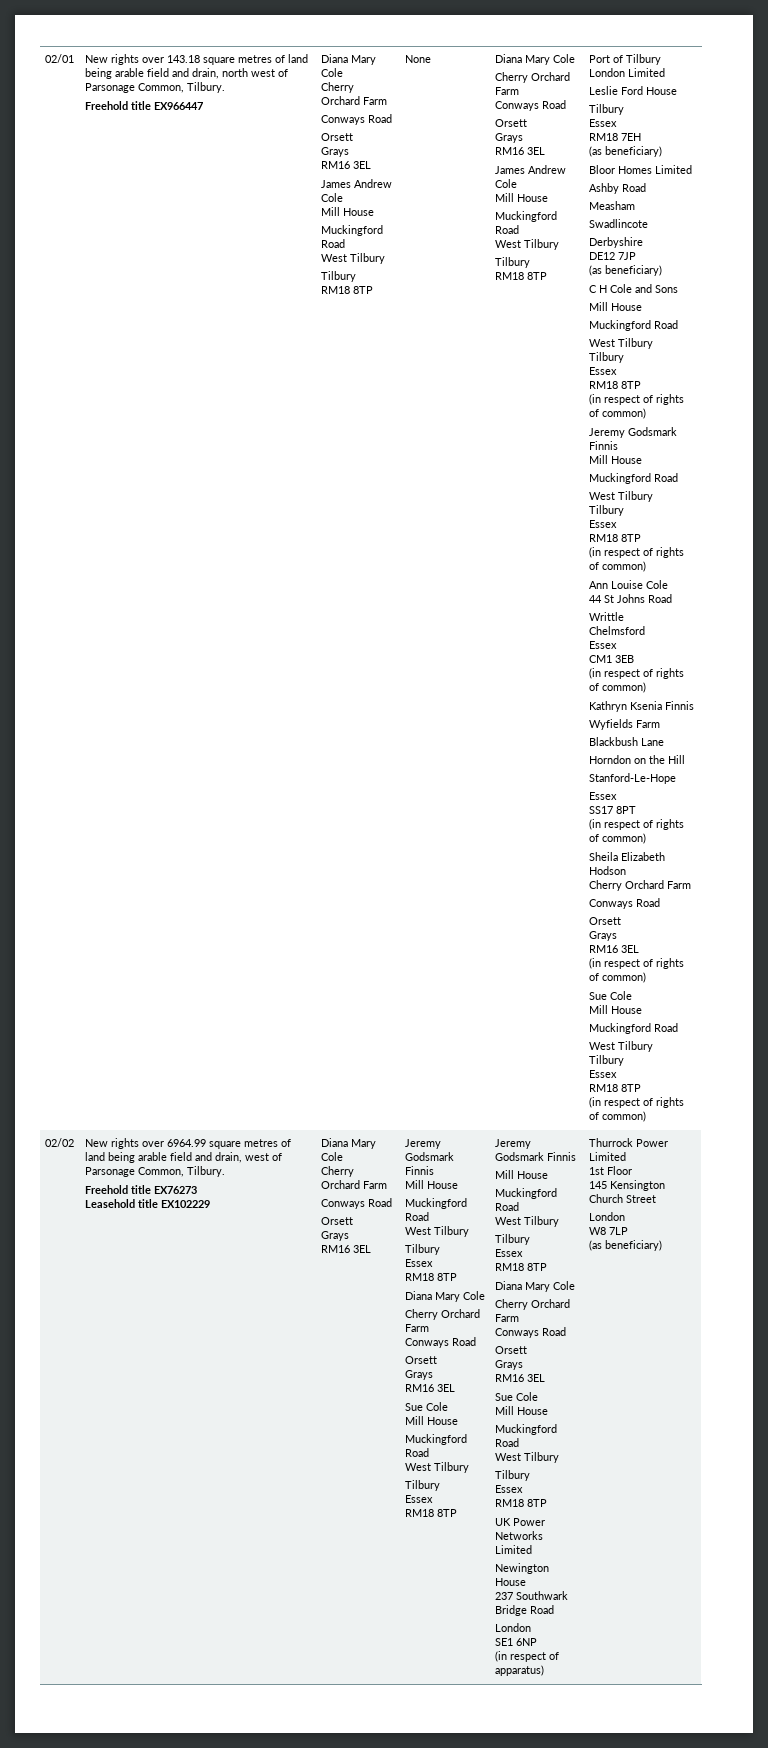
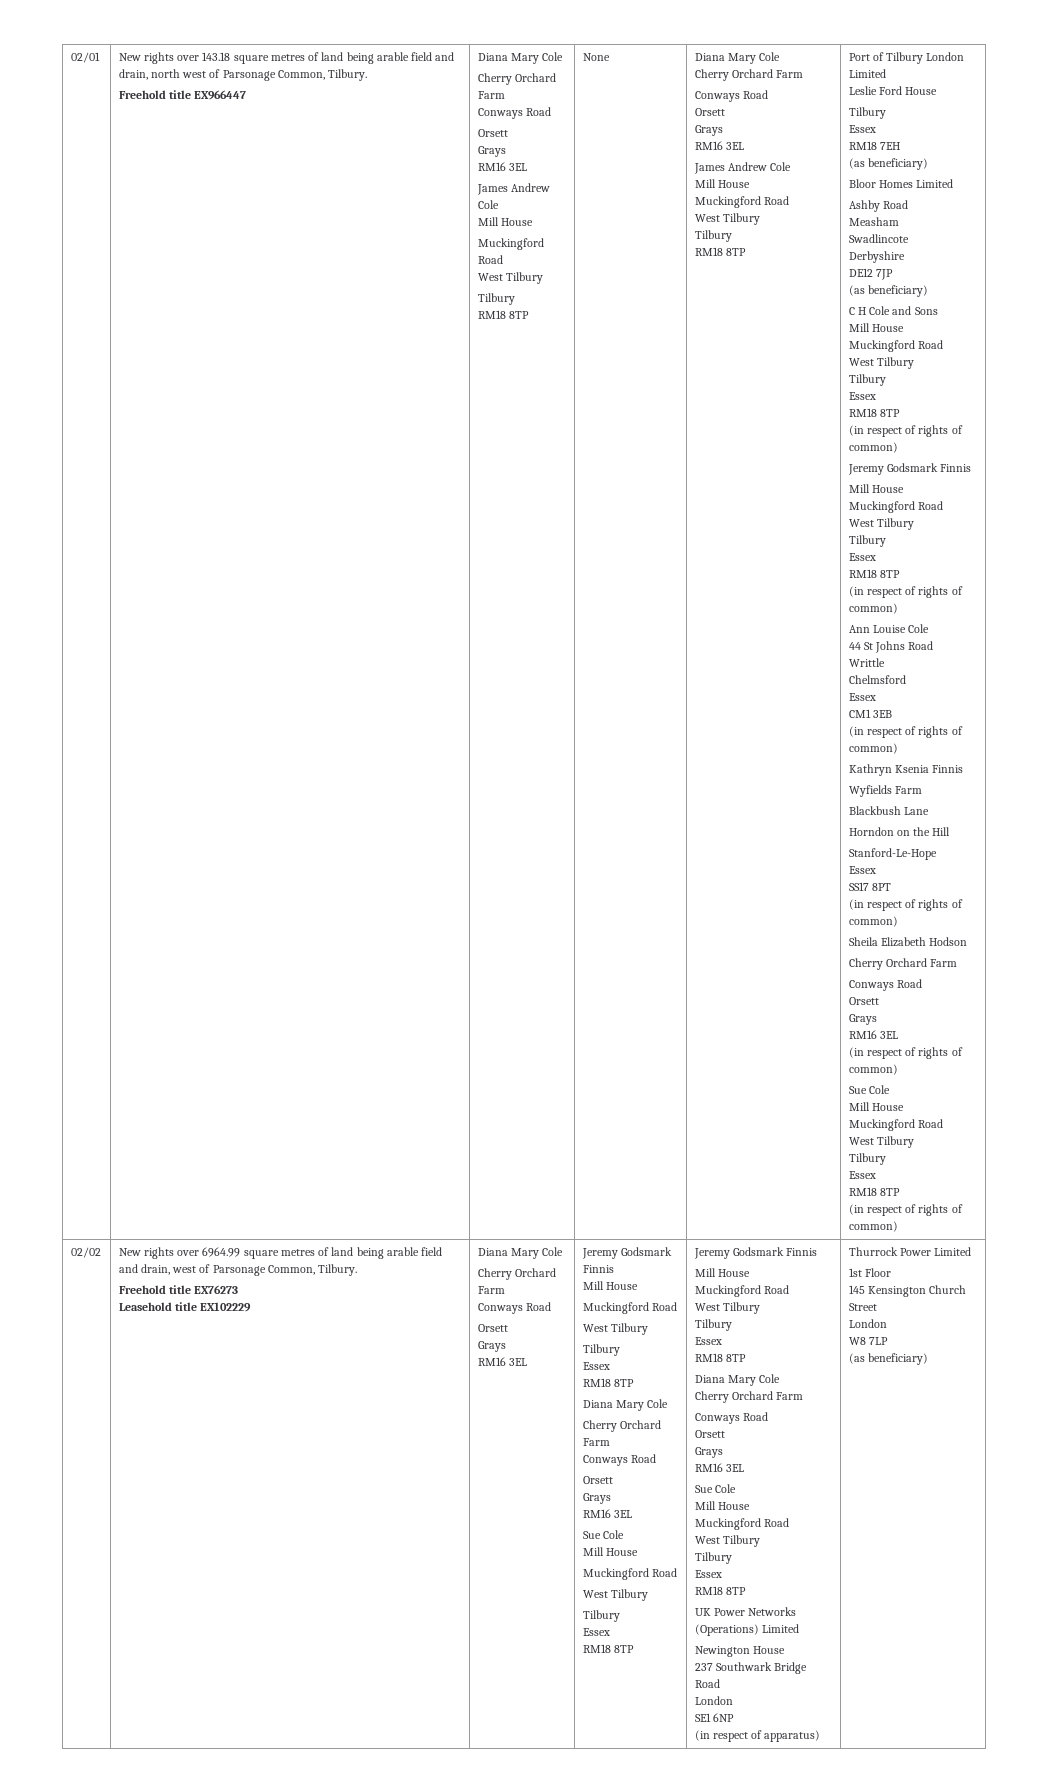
(544, 1535) none -> [694,1624,759,1636] (Operations)

